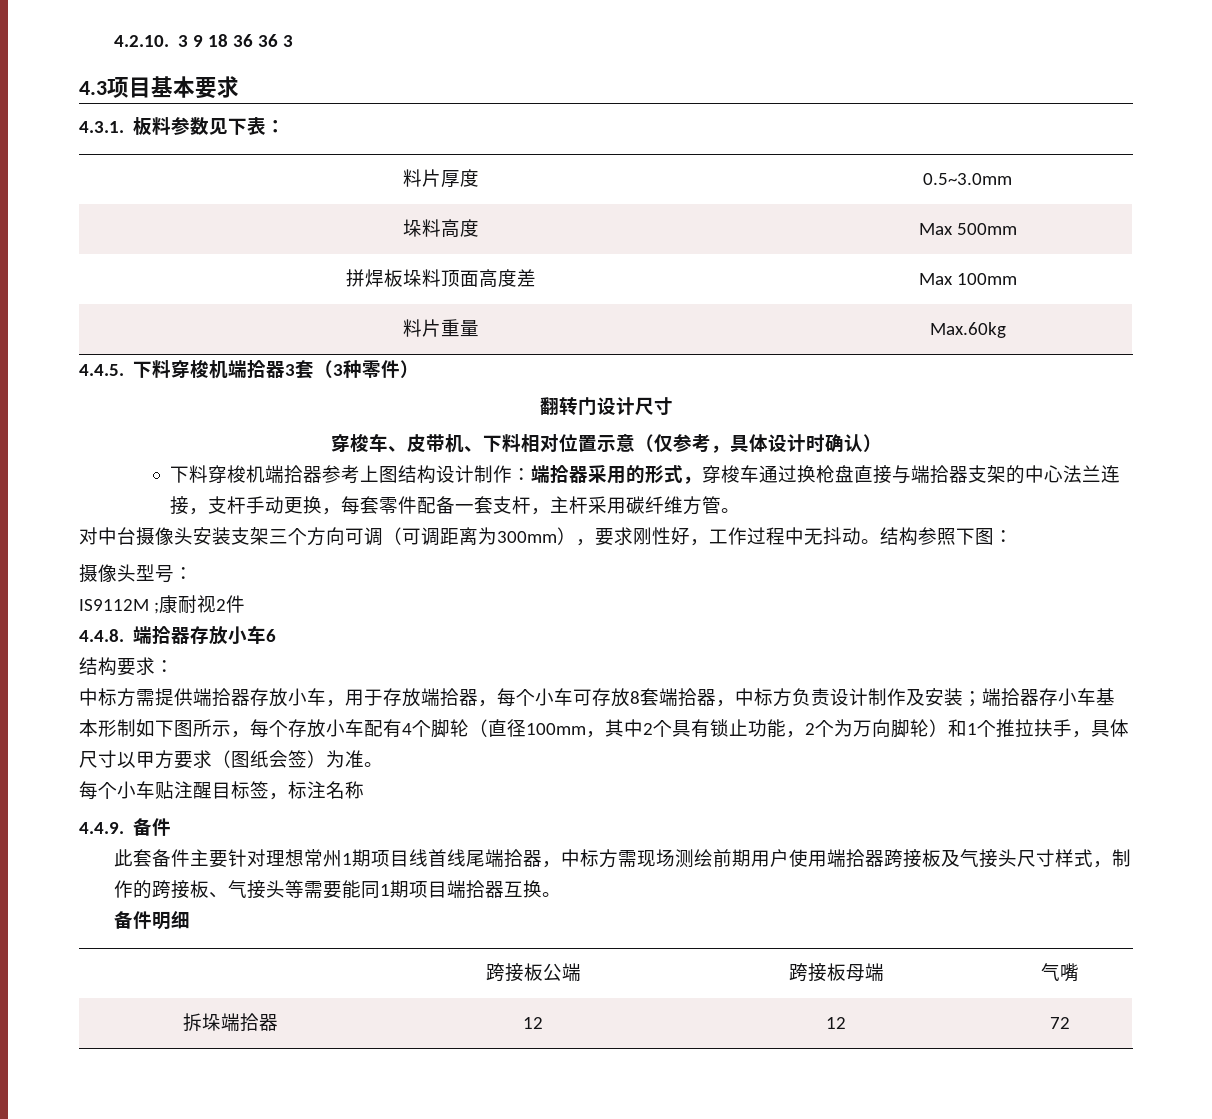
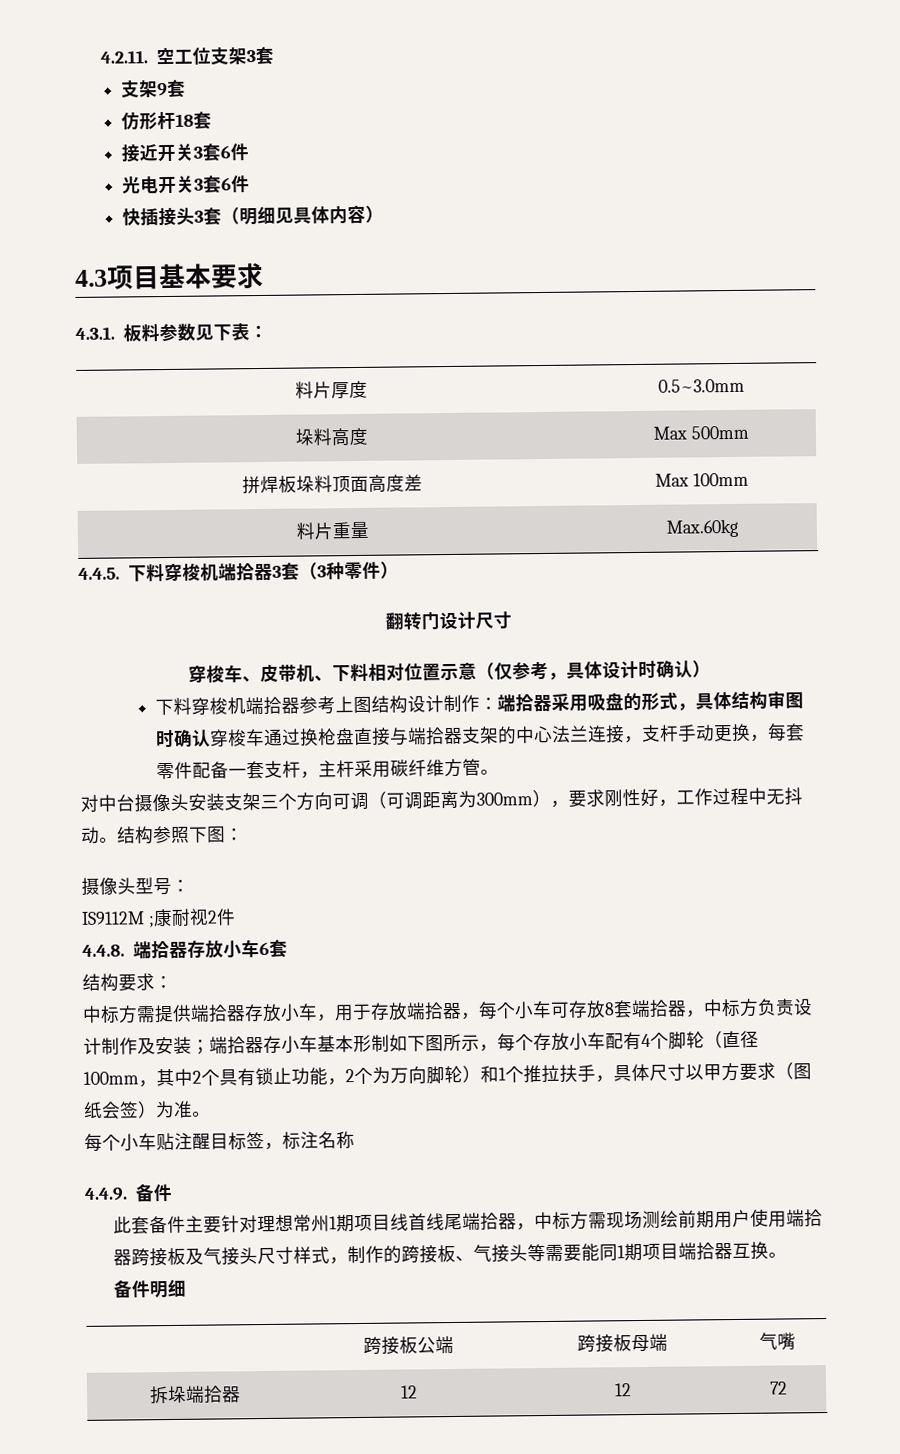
[114,34,294,47] 4.2.10. 3 9 18 36 36 3 -> [100,46,275,66] [120,79,186,99] [120,110,212,131] [120,143,249,163] [121,175,250,195] [121,204,384,227] 4.2.11.空工位支架3套 // 支架9套 // 仿形杆18套 // 接近开关3套6件 // 光电开关3套6件 // 快插接头3套（明细见具体内容）
(626, 475) none -> [587,692,625,711] 吸盘
(702, 480) none -> [695,690,805,710] [156,729,212,749] 具体结构审图时确认
(277, 635) none -> [268,939,288,958] 套

